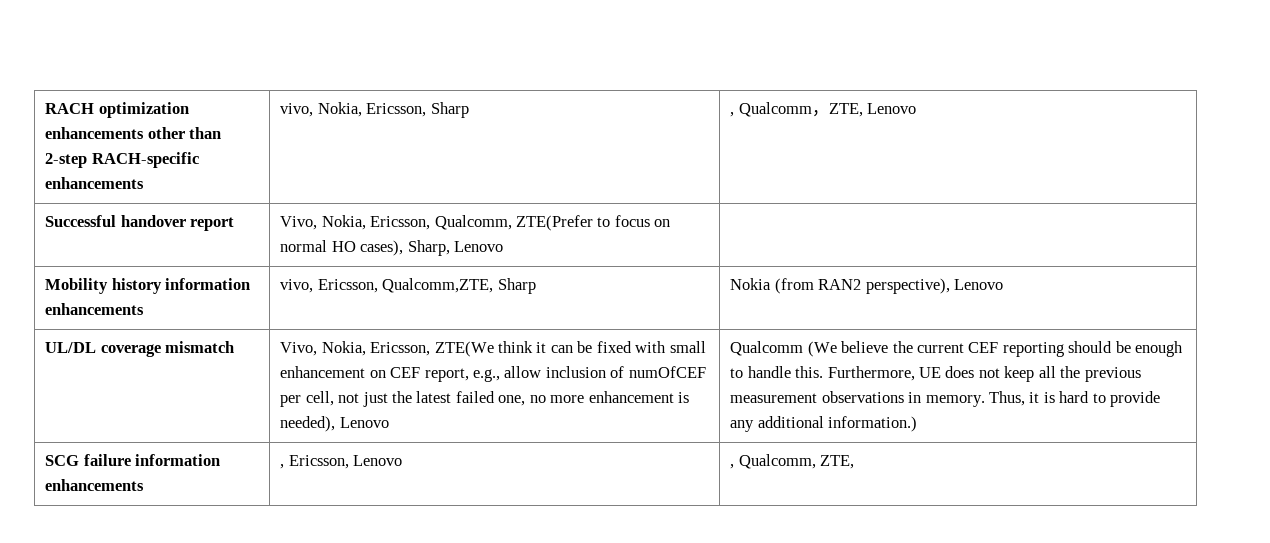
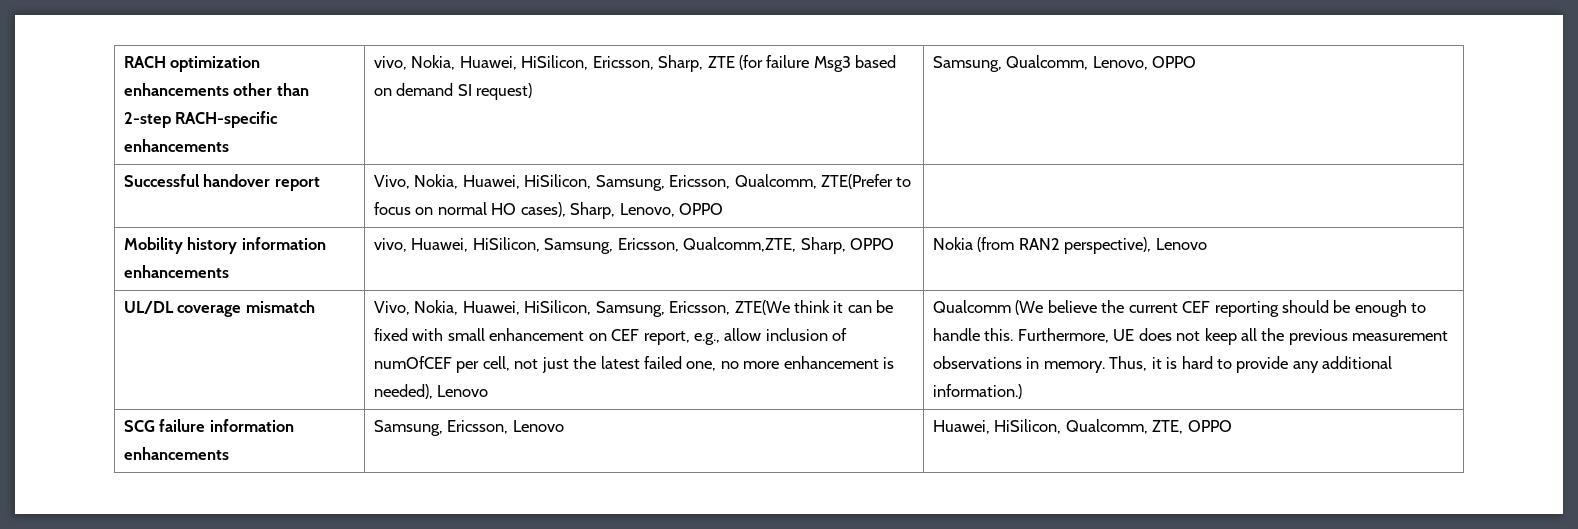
[366,102,469,118] [730,102,917,117] Ericsson, Sharp | , Qualcomm，ZTE, Lenovo -> [459,55,897,72] [373,83,533,100] [932,55,1197,72] Huawei, HiSilicon, Ericsson, Sharp, ZTE (for failure Msg3 based on demand SI request) | Samsung, Qualcomm, Lenovo, OPPO
(366, 222) none -> [462,174,665,191] Huawei, HiSilicon, Samsung,
[453,241,503,252] Lenovo -> [619,203,724,217] Lenovo, OPPO
[317,278,536,294] Ericsson, Qualcomm,ZTE, Sharp -> [411,237,895,254] Huawei, HiSilicon, Samsung, Ericsson, Qualcomm,ZTE, Sharp, OPPO
(366, 348) none -> [462,300,665,317] Huawei, HiSilicon, Samsung,
[280,464,285,469] , -> [373,420,443,436] Samsung,
[730,464,735,469] , -> [932,419,1062,434] Huawei, HiSilicon,
(855, 462) none -> [1187,420,1232,432] OPPO

